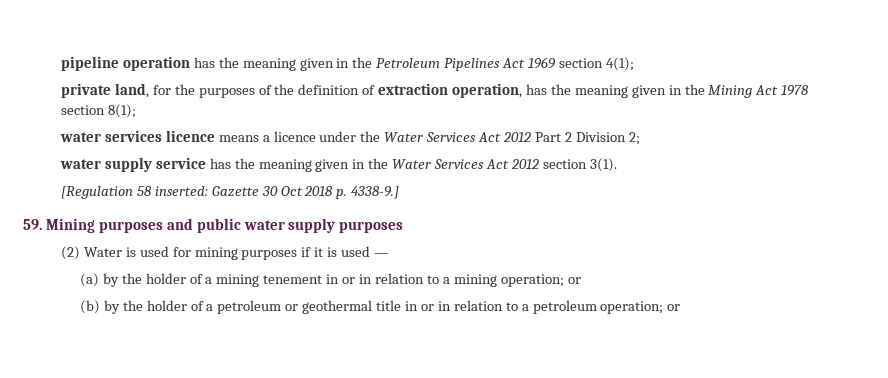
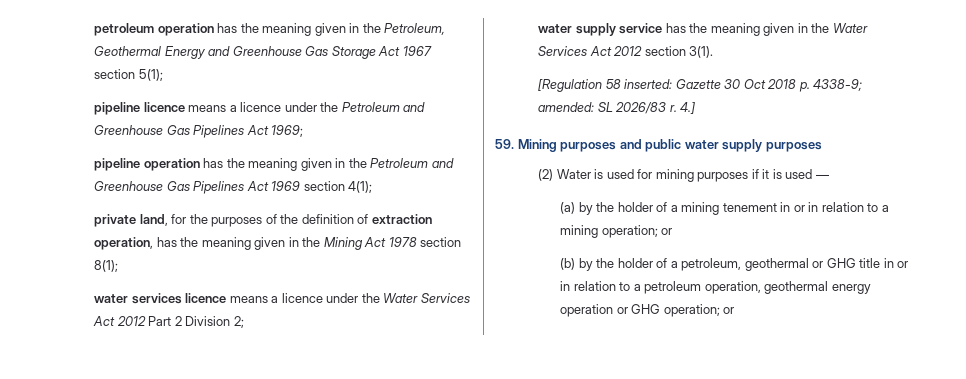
(60, 63) none -> [94,23,446,36] [94,46,432,59] [94,69,163,81] [94,102,426,115] [94,125,304,138] petroleum operation has the meaning given in the Petroleum, Geothermal Energy and Greenhouse Gas Storage Act 1967 section 5(1); // pipeline licence means a licence under the Petroleum and Greenhouse Gas Pipelines Act 1969; //
(441, 63) none -> [431,158,454,168] [94,181,190,191] and Greenhouse Gas
[351,186,400,199] 4338-9.] -> [813,79,863,91] [538,102,696,114] 4338-9; amended: SL 2026/83 r. 4.]
[217,300,373,314] petroleum or geothermal -> [681,258,856,271] petroleum, geothermal or GHG
(597, 307) none -> [704,281,871,294] [560,304,661,317] operation, geothermal energy operation or GHG

